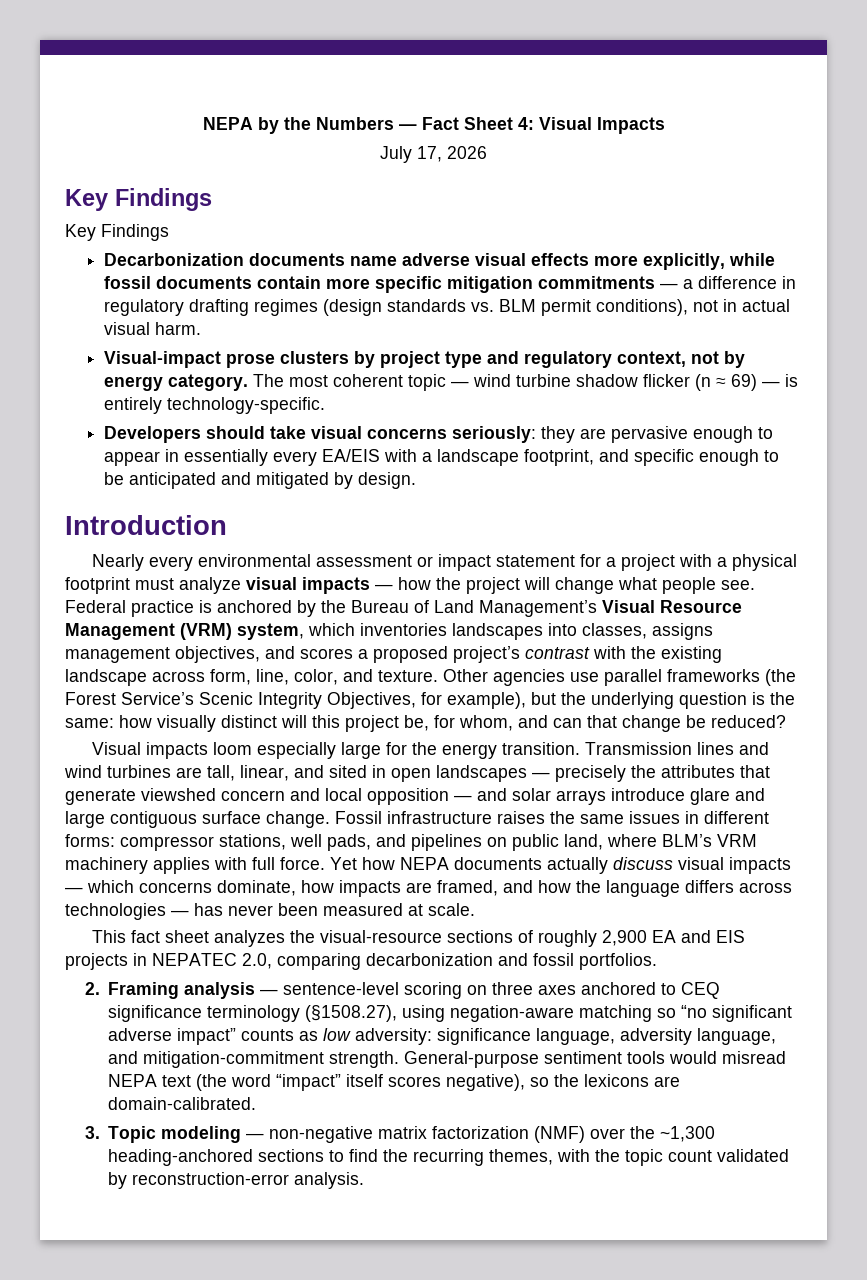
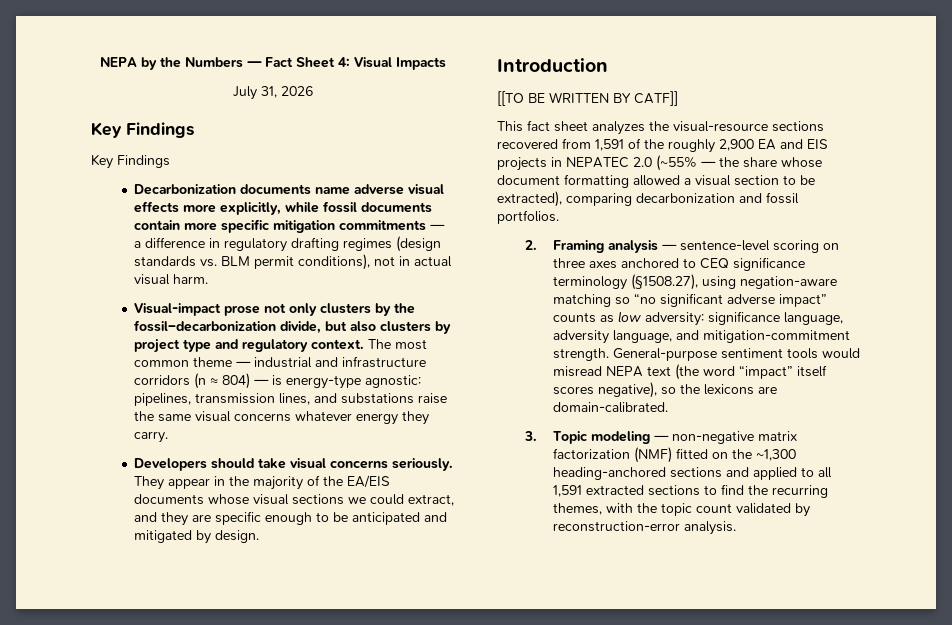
[417,146,442,162] 17, -> [261,86,277,98] 31,
(275, 360) none -> [264,303,416,316] [134,320,377,334] not only clusters by the fossil–decarbonization divide, but also
[616,351,745,368] [103,374,690,391] context, not by energy category. The most coherent topic — wind turbine shadow flicker -> [311,339,428,350] [134,356,427,368] [134,375,191,386] context. The most common theme — industrial and infrastructure corridors
[730,374,757,391] 69) -> [222,373,251,389] 804)
[103,397,325,414] entirely technology-specific. -> [286,375,422,389] [134,393,448,406] [134,411,430,425] [134,431,169,443] energy-type agnostic: pipelines, transmission lines, and substations raise the same visual concerns whatever energy they carry.
[451,426,773,443] [103,449,629,466] seriously: they are pervasive enough to appear in essentially every EA/EIS with a landscape footprint, and -> [392,458,454,471] [134,475,391,490] [134,494,455,506] [134,512,212,526] seriously. They appear in the majority of the EA/EIS documents whose visual sections we could extract, and they are
[91,554,797,571] [65,577,755,594] [65,600,742,617] [65,623,713,640] [65,646,722,663] [65,669,796,686] [65,692,795,709] [65,715,786,732] [91,742,769,759] [64,765,770,782] [65,788,765,805] [65,811,769,828] [65,834,757,851] [65,857,791,874] [65,880,792,897] [65,903,475,920] Nearly every environmental assessment or impact statement for a project with a physical footprint must analyze visual impacts — how the project will change what people see. Federal practice is anchored by the Bureau of Land Management’s Visual Resource Management (VRM) system, which inventories landscapes into classes, assigns management objectives, and scores a proposed project’s contrast with the existing landscape across form, line, color, and texture. Other agencies use parallel frameworks (the Forest Service’s Scenic Integrity Objectives, for example), but the underlying question is the same: how visually distinct will this project be, for whom, and can that change be reduced? // Visual impacts loom especially large for the energy transition. Transmission lines and wind turbines are tall, linear, and sited in open landscapes — precisely the attributes that generate viewshed concern and local opposition — and solar arrays introduce glare and large contiguous surface change. Fossil infrastructure raises the same issues in different forms: compressor stations, well pads, and pipelines on public land, where BLM’s VRM machinery applies with full force. Yet how NEPA documents actually discuss visual impacts — which concerns dominate, how impacts are framed, and how the language differs across technologies — has never been measured at scale. -> [497,91,678,106] [[TO BE WRITTEN BY CATF]]
[517,930,533,943] of -> [497,138,664,151] recovered from 1,591 of the
[242,953,272,969] 2.0, -> [633,155,822,171] [497,174,815,188] [497,191,562,207] 2.0 (~55% — the share whose document formatting allowed a visual section to be extracted),
[590,1128,626,1139] over -> [675,448,728,459] fitted on
(325, 1155) none -> [725,467,832,480] [552,485,700,497] and applied to all 1,591 extracted sections

